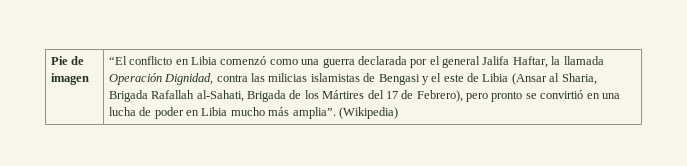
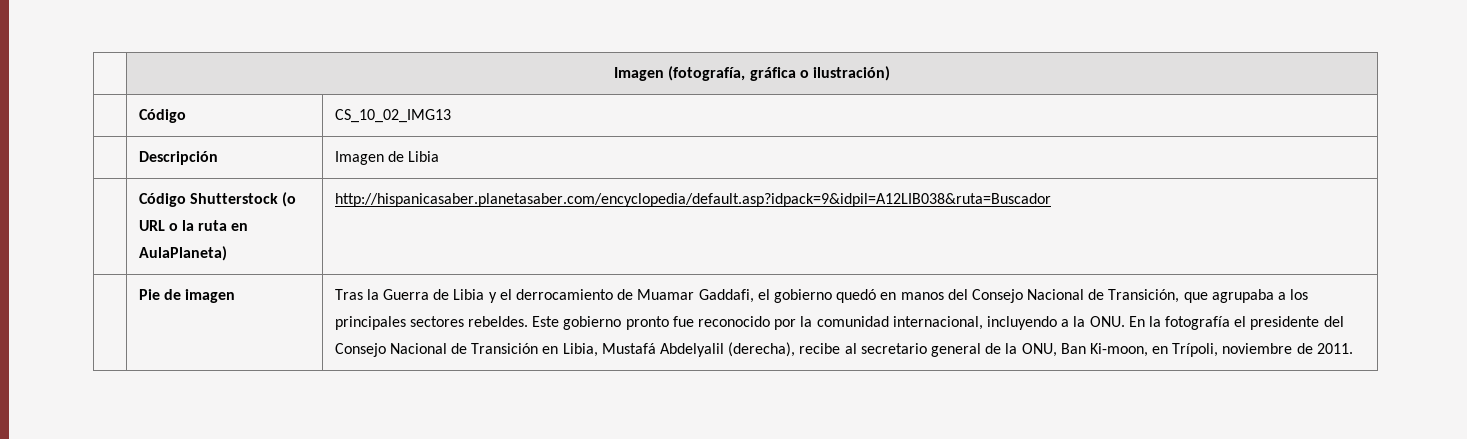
[50,56,85,65] [50,73,89,85] [108,56,604,68] [108,73,597,85] [108,90,620,102] [108,107,398,119] Pie de imagen | “El conflicto en Libia comenzó como una guerra declarada por el general Jalifa Haftar, la llamada Operación Dignidad, contra las milicias islamistas de Bengasi y el este de Libia (Ansar al Sharia, Brigada Rafallah al-Sahati, Brigada de los Mártires del 17 de Febrero), pero pronto se convirtió en una lucha de poder en Libia mucho más amplia”. (Wikipedia) -> [614,66,890,81] [138,109,186,123] [334,109,451,123] [138,151,218,165] [334,151,440,165] [138,192,297,207] [138,220,249,231] [138,246,227,261] [334,193,1051,207] [138,289,236,303] [334,289,1309,303] [334,316,1344,330] [334,342,1353,357] | Imagen (fotografía, gráfica o ilustración) // | Código | CS_10_02_IMG13 // | Descripción | Imagen de Libia // | Código Shutterstock (o URL o la ruta en AulaPlaneta) | http://hispanicasaber.planetasaber.com/encyclopedia/default.asp?idpack=9&idpil=A12LIB038&ruta=Buscador // | Pie de imagen | Tras la Guerra de Libia y el derrocamiento de Muamar Gaddafi, el gobierno quedó en manos del Consejo Nacional de Transición, que agrupaba a los principales sectores rebeldes. Este gobierno pronto fue reconocido por la comunidad internacional, incluyendo a la ONU. En la fotografía el presidente del Consejo Nacional de Transición en Libia, Mustafá Abdelyalil (derecha), recibe al secretario general de la ONU, Ban Ki-moon, en Trípoli, noviembre de 2011.

